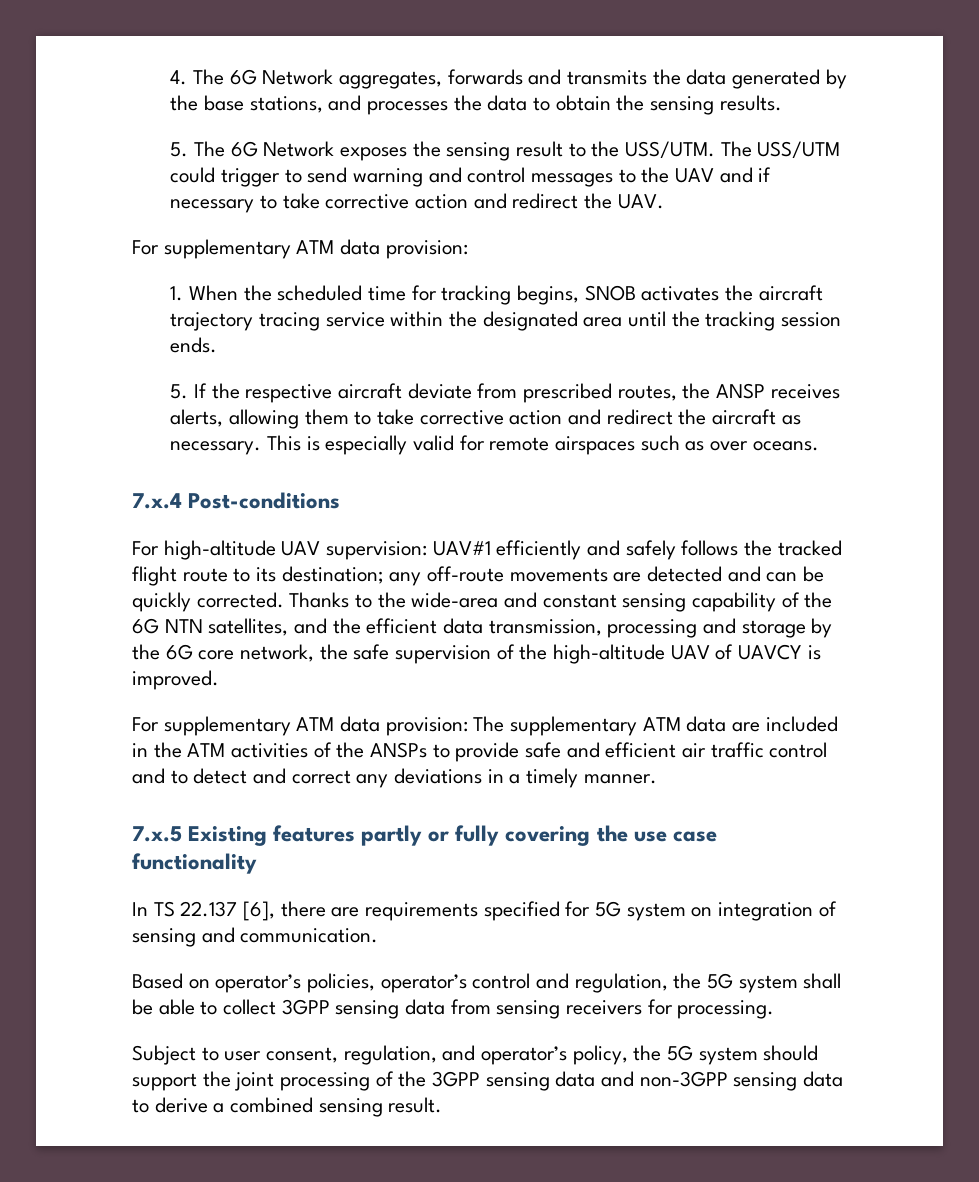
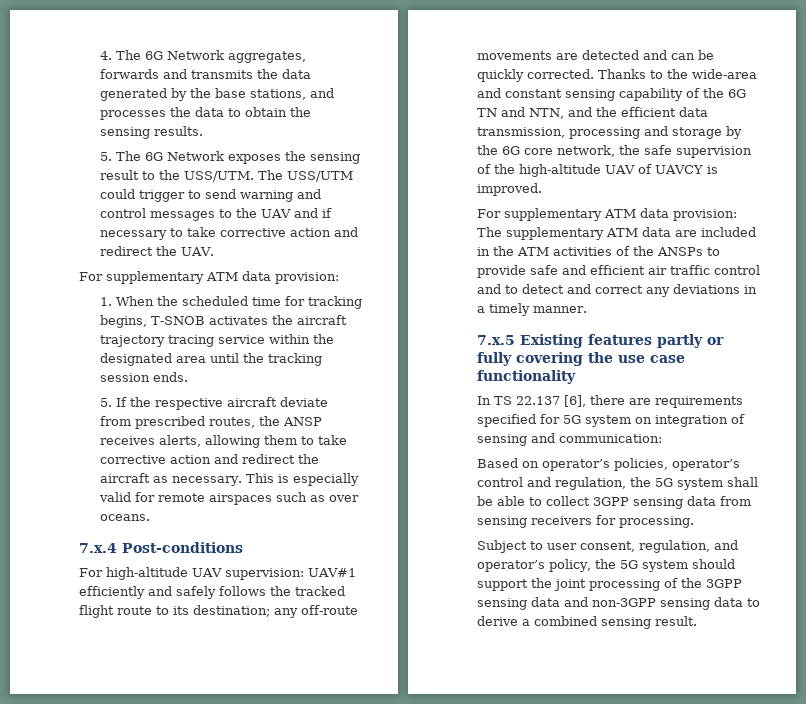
[584,285,636,301] SNOB -> [151,316,206,325] T-SNOB
[164,618,289,636] NTN satellites, -> [477,107,564,119] TN and NTN,
[240,928,379,943] communication. -> [559,434,662,443] communication:

